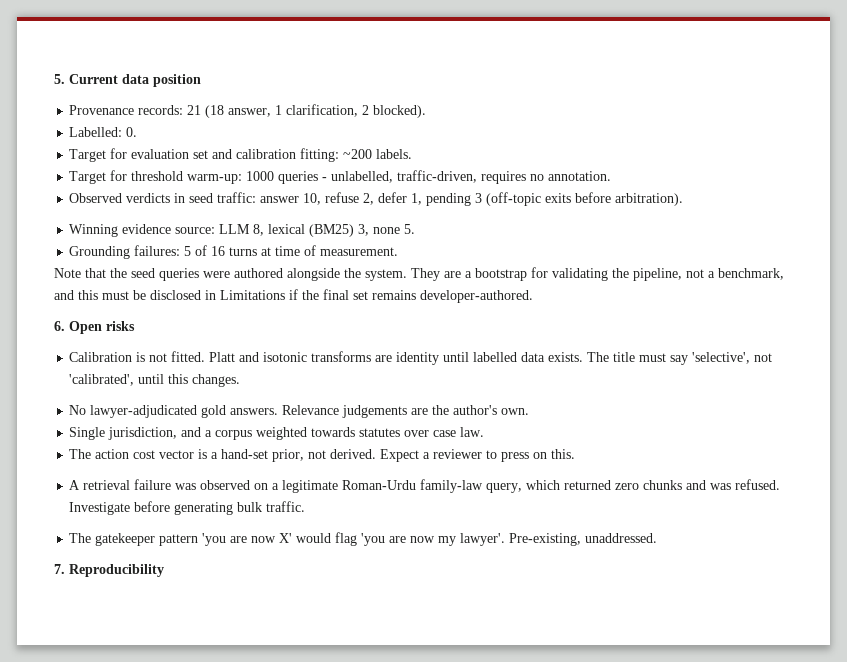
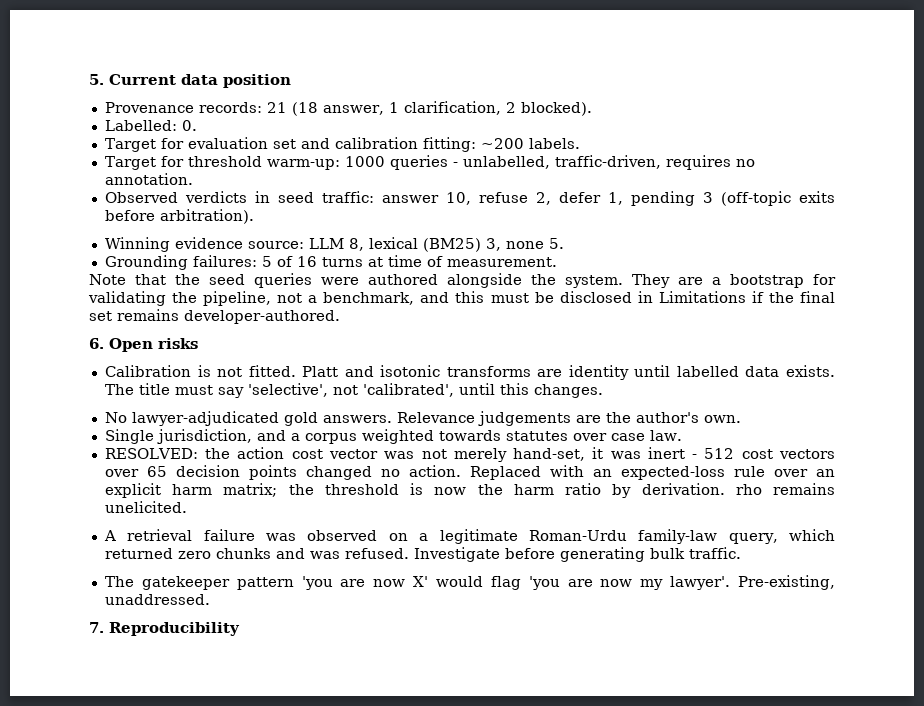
[69,449,92,459] The -> [104,448,231,459] RESOLVED: the
[198,449,576,462] is a hand-set prior, not derived. Expect a reviewer to press on this. -> [384,447,835,462] [104,465,835,480] [104,483,835,498] [104,501,187,513] was not merely hand-set, it was inert - 512 cost vectors over 65 decision points changed no action. Replaced with an expected-loss rule over an explicit harm matrix; the threshold is now the harm ratio by derivation. rho remains unelicited.

